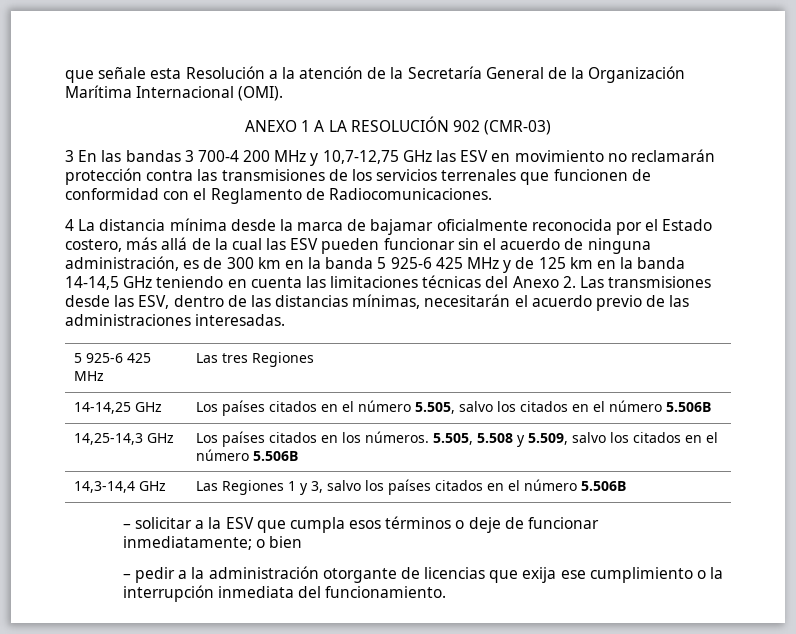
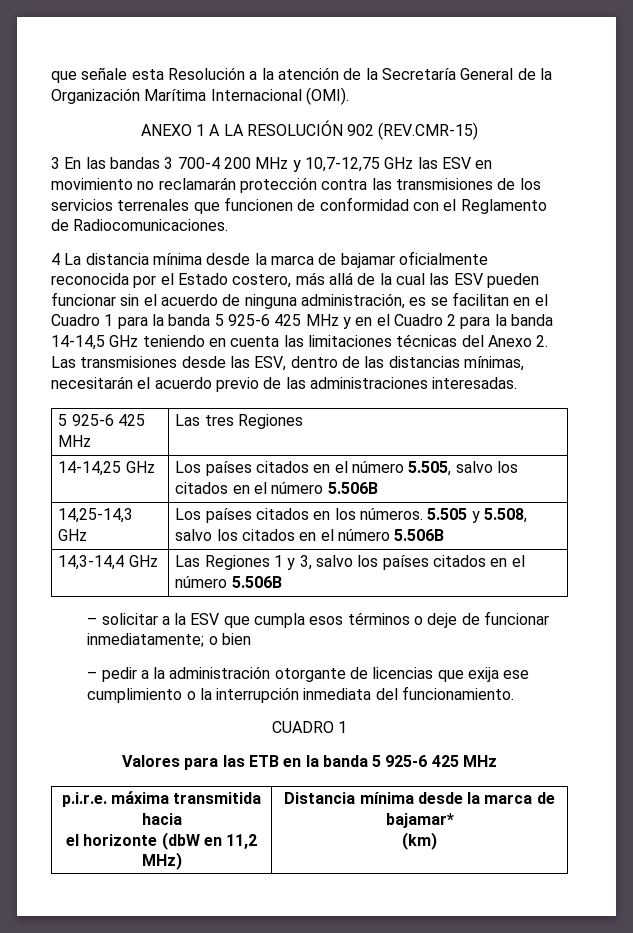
[484,120,552,135] (CMR-03) -> [378,122,479,140] (REV.CMR-15)
[203,257,304,269] de 300 km en -> [430,292,548,306] [51,314,148,329] se facilitan en el Cuadro 1 para
[515,257,616,269] de 125 km en -> [355,314,491,329] en el Cuadro 2 para
[432,433,568,447] 5.505, 5.508 y 5.509, -> [427,508,528,523] 5.505 y 5.508,
(447, 592) none -> [271,721,348,733] [121,755,498,770] [61,791,262,807] [141,813,182,825] [65,832,258,850] [141,852,182,870] [284,792,555,804] [385,813,454,828] [402,832,437,850] // CUADRO 1 // Valores para las ETB en la banda 5 925-6 425 MHz // p.i.r.e. máxima transmitida hacia // el horizonte (dbW en 11,2 MHz) | Distancia mínima desde la marca de bajamar* // (km)

